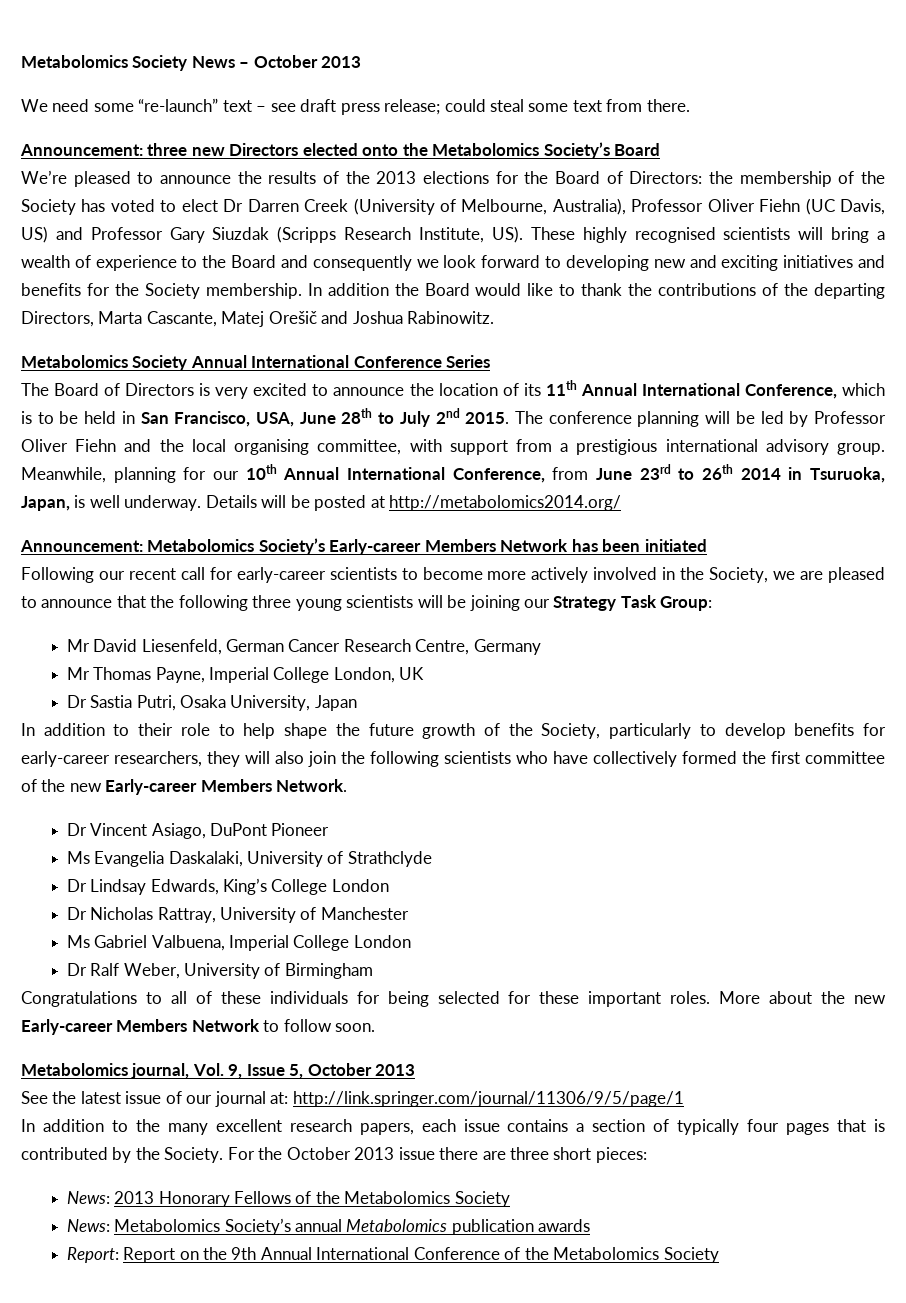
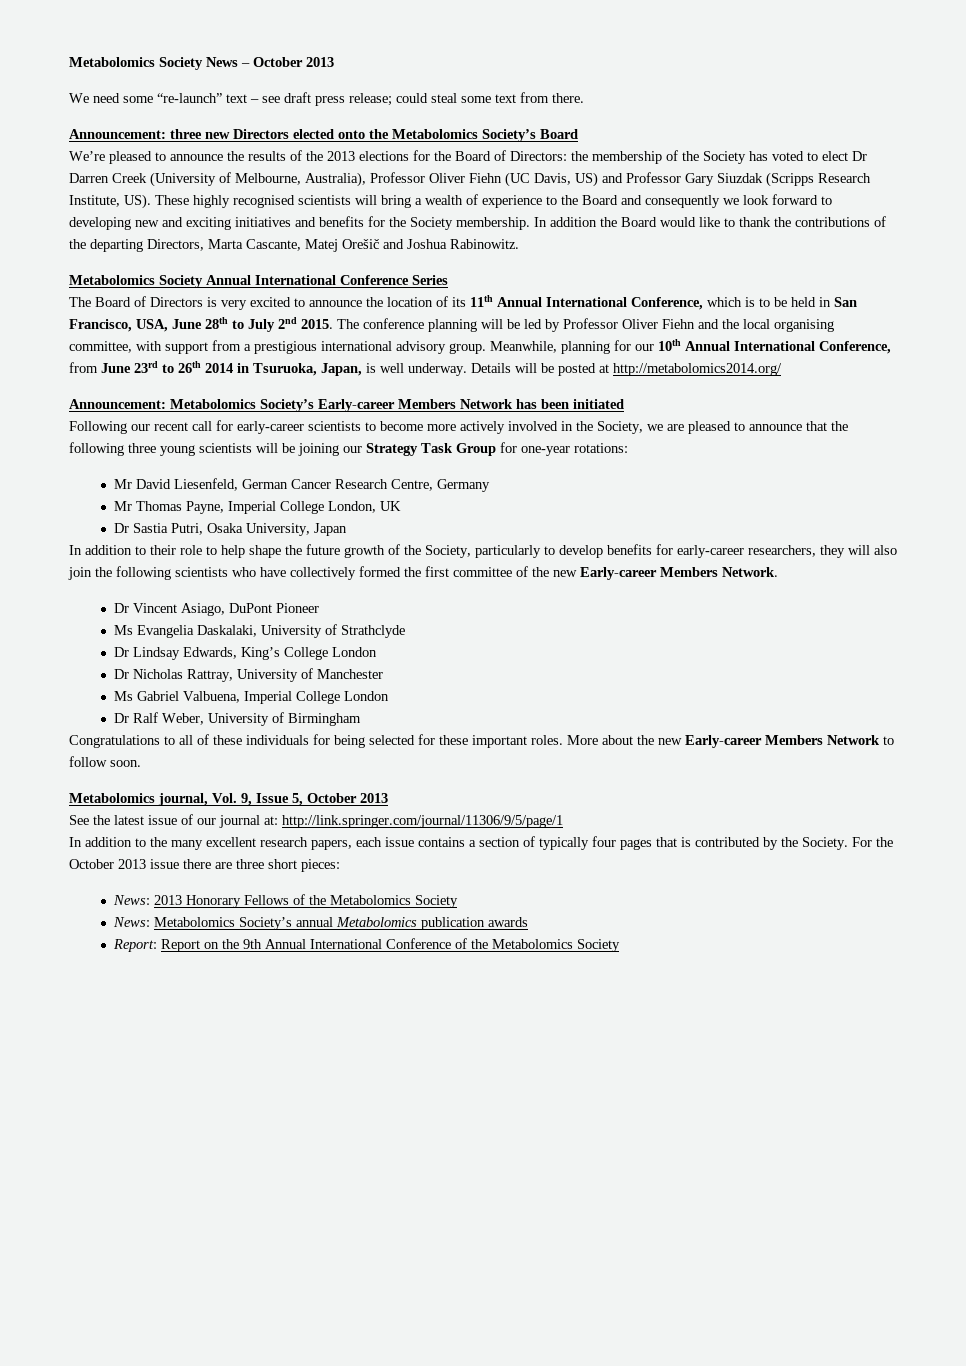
[660,596,713,611] Group: -> [456,442,628,456] Group for one-year rotations:

